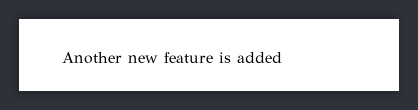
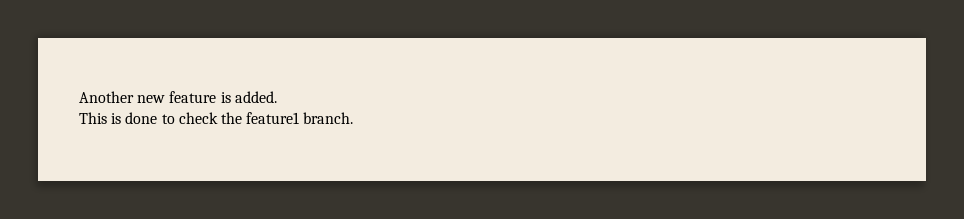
[237,52,282,63] added -> [234,91,277,103] [79,112,354,124] added. // This is done to check the feature1 branch.

